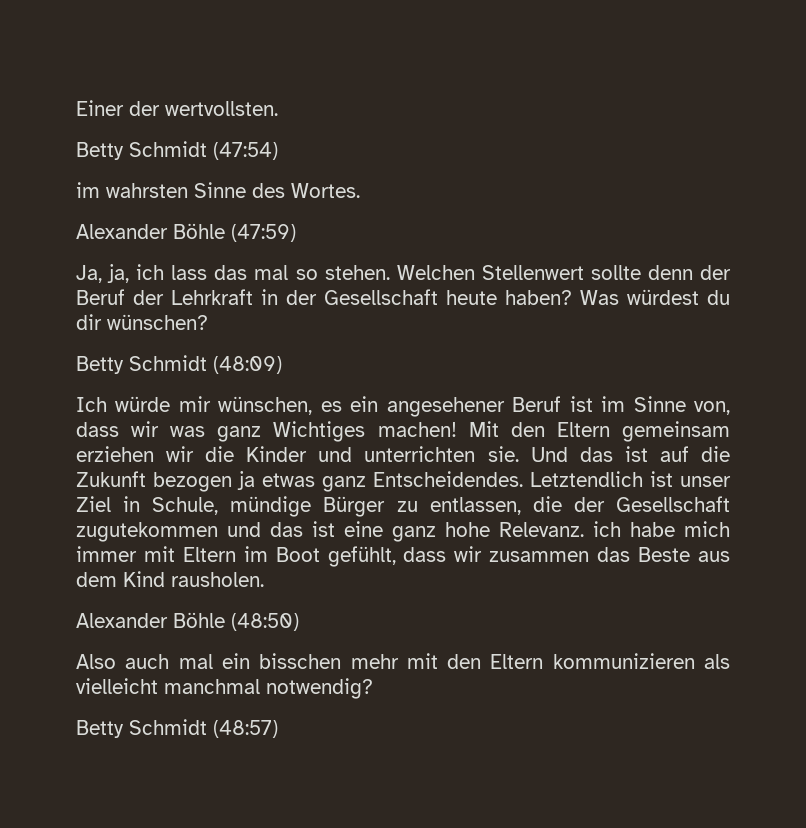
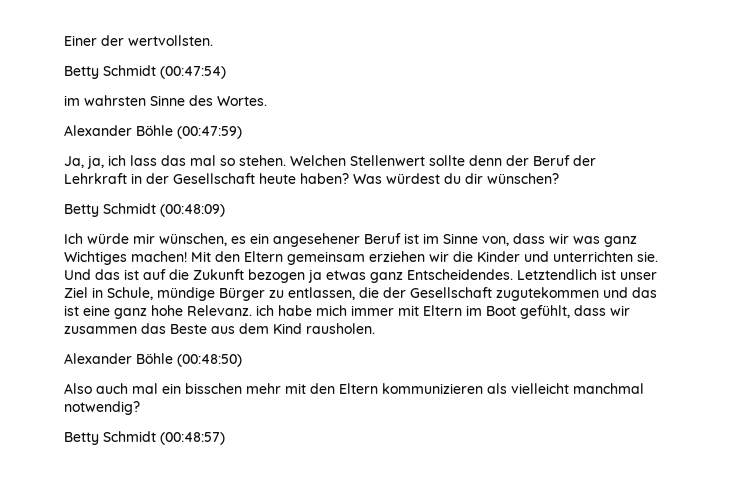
[213,142,278,160] (47:54) -> [160,66,226,79] (00:47:54)
[231,224,296,242] (47:59) -> [177,126,242,139] (00:47:59)
[213,356,282,374] (48:09) -> [160,204,225,217] (00:48:09)
[231,613,299,631] (48:50) -> [177,354,242,367] (00:48:50)
[213,720,278,738] (48:57) -> [160,432,225,445] (00:48:57)

